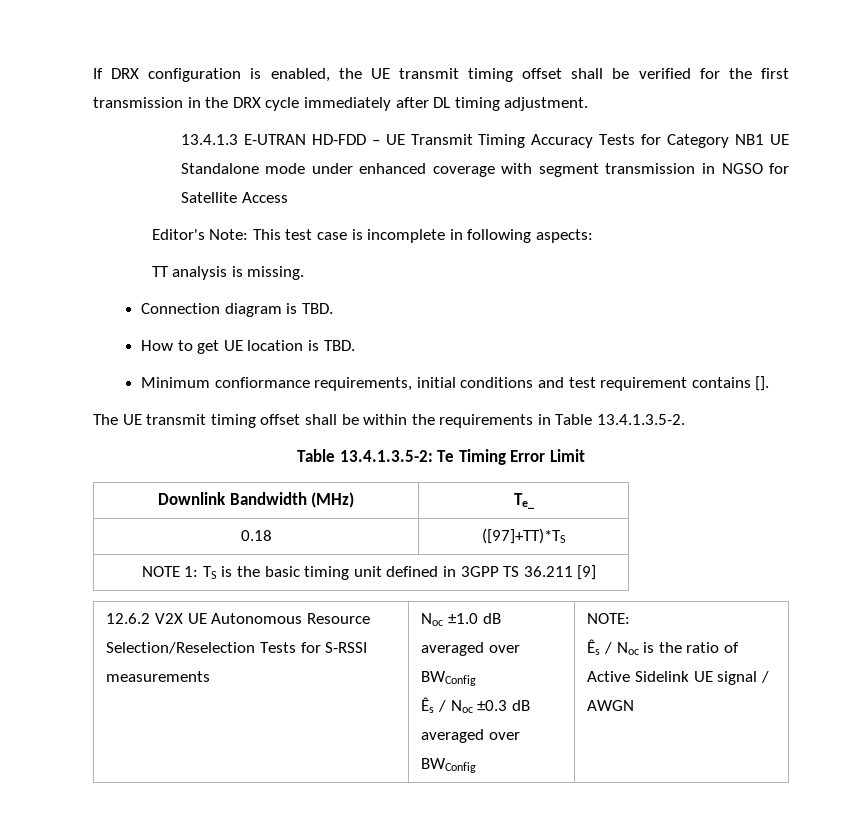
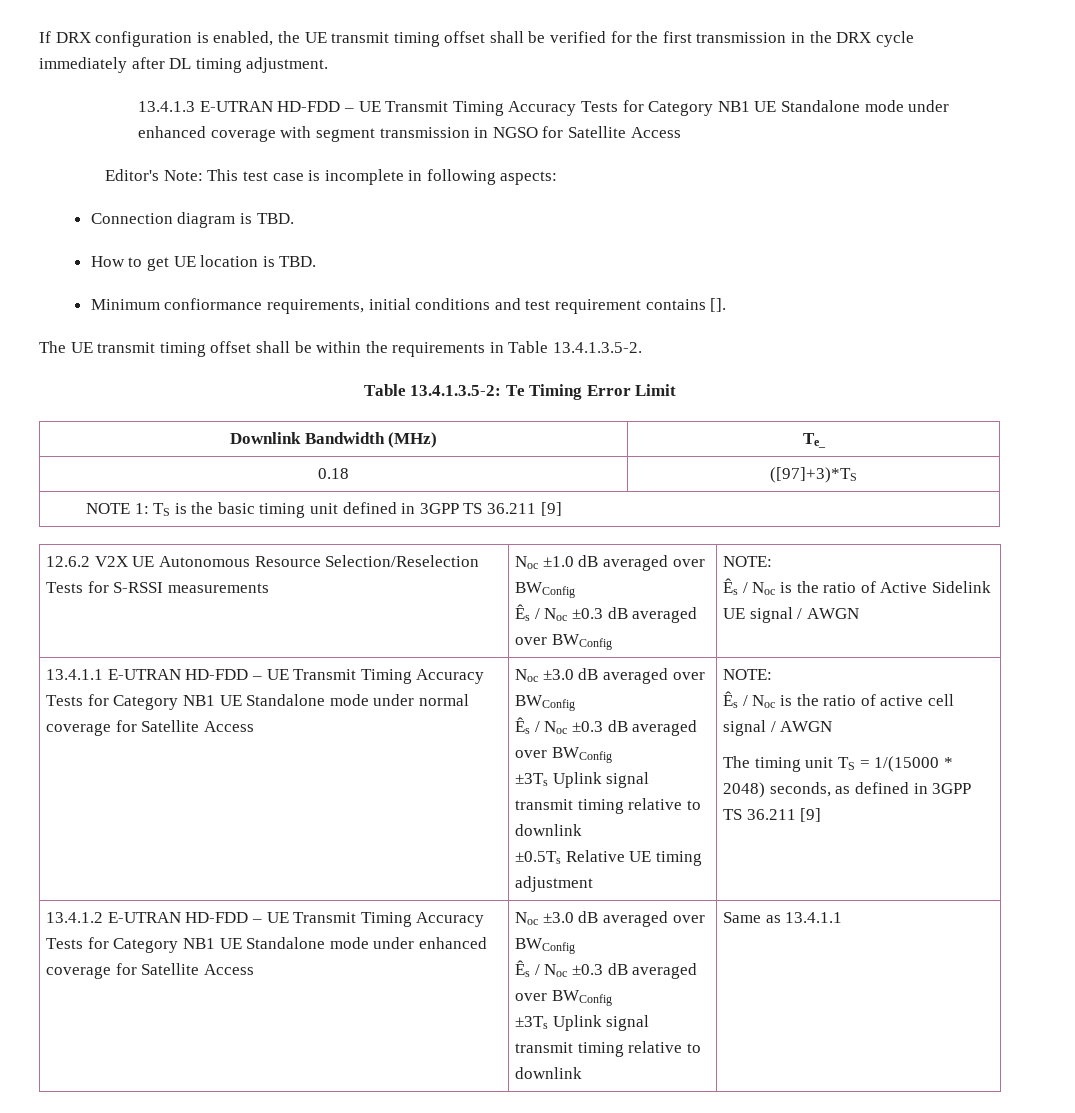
[151,266,305,280] // TT analysis is missing. -> (558, 178) none
[481,528,566,544] ([97]+TT)*TS -> [770,467,857,483] ([97]+3)*TS
(635, 705) none -> [46,669,485,684] [46,694,469,710] [46,720,255,736] [515,668,705,684] [515,695,576,711] [515,717,698,736] [515,747,612,763] [515,772,650,788] [515,798,702,814] [515,824,583,836] [515,850,703,866] [515,876,594,892] [723,669,773,680] [723,691,954,708] [723,720,833,736] [723,756,953,772] [723,782,972,798] [723,808,822,822] [46,912,485,927] [46,937,487,953] [46,963,255,979] [515,911,705,927] [515,938,576,954] [515,960,698,979] [515,990,612,1006] [515,1015,650,1031] [515,1041,702,1057] [515,1067,583,1079] [723,912,843,923] // 13.4.1.1 E-UTRAN HD-FDD – UE Transmit Timing Accuracy Tests for Category NB1 UE Standalone mode under normal coverage for Satellite Access | Noc ±3.0 dB averaged over BWConfig // Ês / Noc ±0.3 dB averaged over BWConfig // ±3Ts Uplink signal transmit timing relative to downlink // ±0.5Ts Relative UE timing adjustment | NOTE: // Ês / Noc is the ratio of active cell signal / AWGN // The timing unit TS = 1/(15000 * 2048) seconds, as defined in 3GPP TS 36.211 [9] // 13.4.1.2 E-UTRAN HD-FDD – UE Transmit Timing Accuracy Tests for Category NB1 UE Standalone mode under enhanced coverage for Satellite Access | Noc ±3.0 dB averaged over BWConfig // Ês / Noc ±0.3 dB averaged over BWConfig // ±3Ts Uplink signal transmit timing relative to downlink | Same as 13.4.1.1

